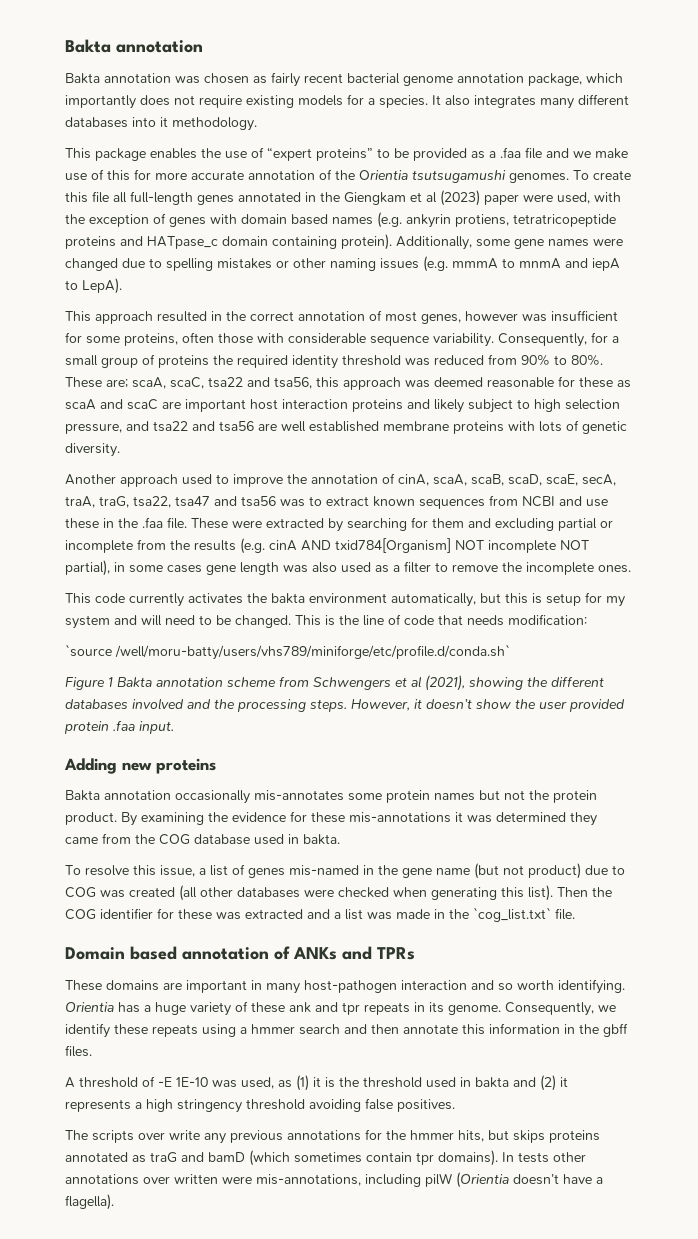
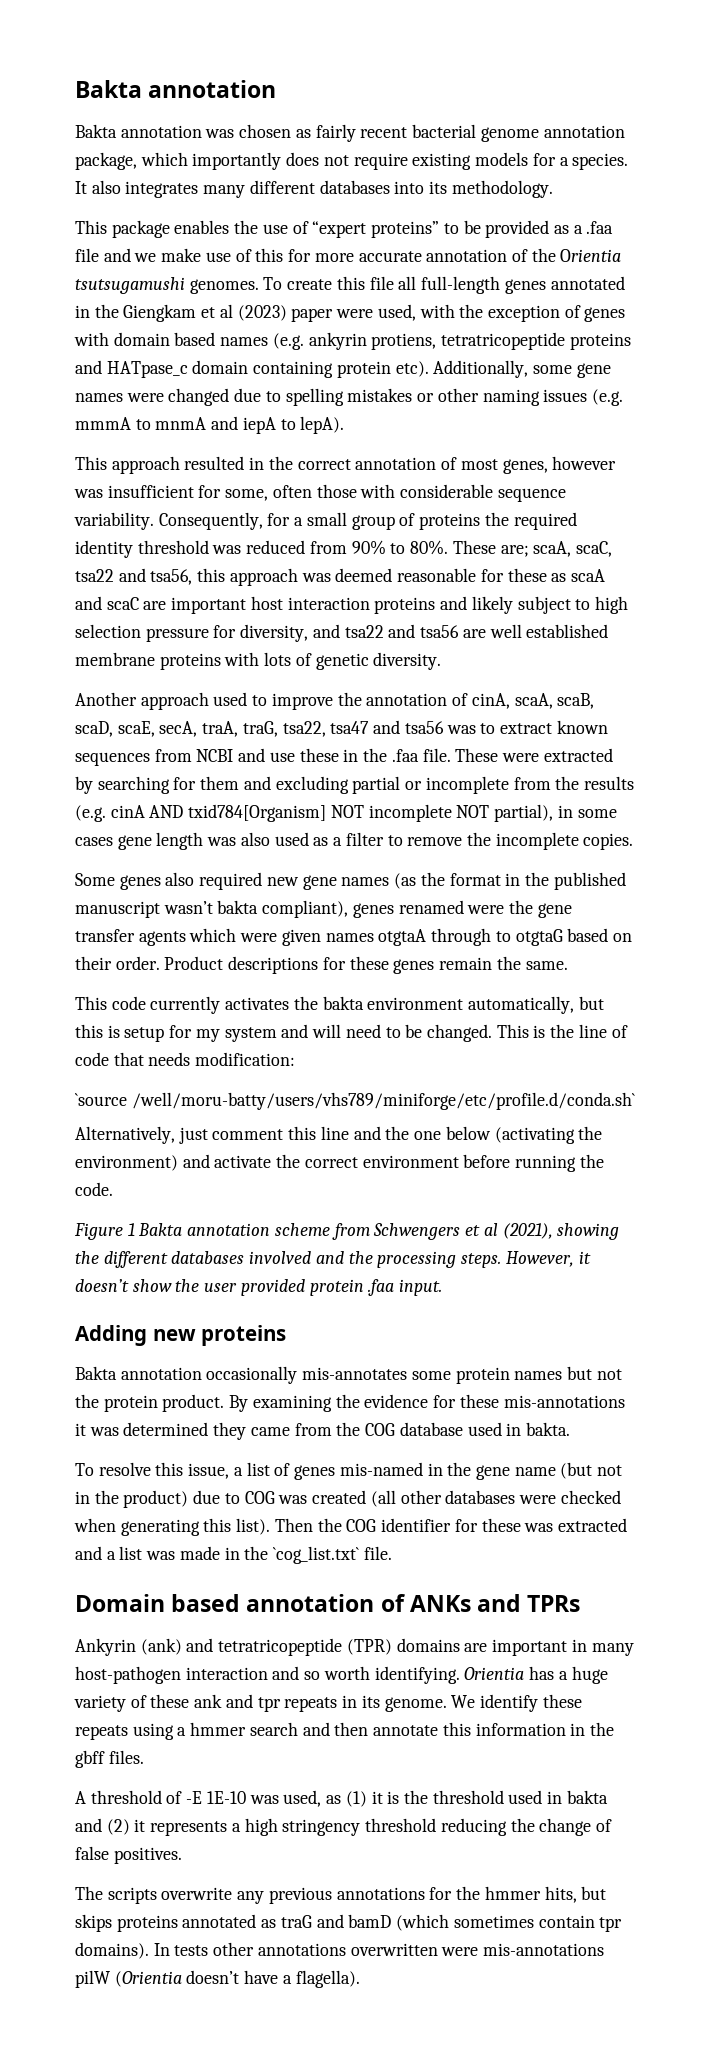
[160,117,168,127] it -> [429,181,448,194] its
[341,234,392,250] protein). -> [336,361,429,378] protein etc).
[82,278,122,294] LepA). -> [300,416,345,434] lepA).
[86,333,178,346] some proteins, -> [225,489,269,501] some,
[65,423,122,434] pressure, -> [145,624,309,642] pressure for diversity,
[598,565,631,573] ones. -> [583,833,634,850] [75,872,626,890] [75,900,572,918] [75,928,632,946] [75,956,568,974] copies. // Some genes also required new gene names (as the format in the published manuscript wasn’t bakta compliant), genes renamed were the gene transfer agents which were given names otgtaA through to otgtaG based on their order. Product descriptions for these genes remain the same.
(510, 652) none -> [75,1126,603,1144] [75,1154,604,1172] [75,1182,113,1196] // Alternatively, just comment this line and the one below (activating the environment) and activate the correct environment before running the code.
(524, 870) none -> [75,1490,119,1504] in the
[65,980,102,991] These -> [75,1638,392,1656] Ankyrin (ank) and tetratricopeptide (TPR)
[505,1002,616,1016] Consequently, we -> [451,1695,476,1708] We
[309,1099,361,1112] avoiding -> [440,1818,612,1836] reducing the change of
[138,1130,200,1140] over write -> [161,1887,233,1900] overwrite
[143,1174,421,1187] over written were mis-annotations, including -> [350,1943,605,1956] overwritten were mis-annotations

